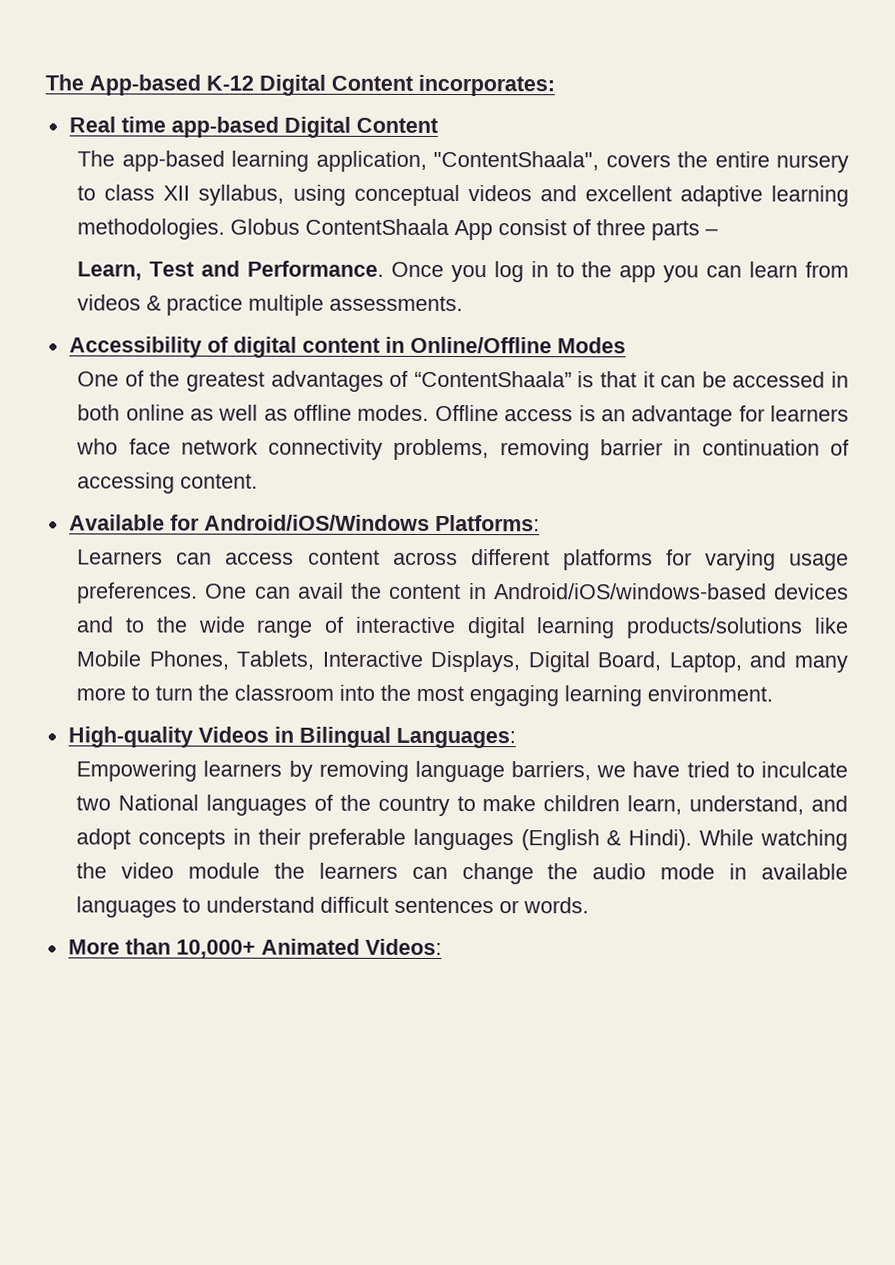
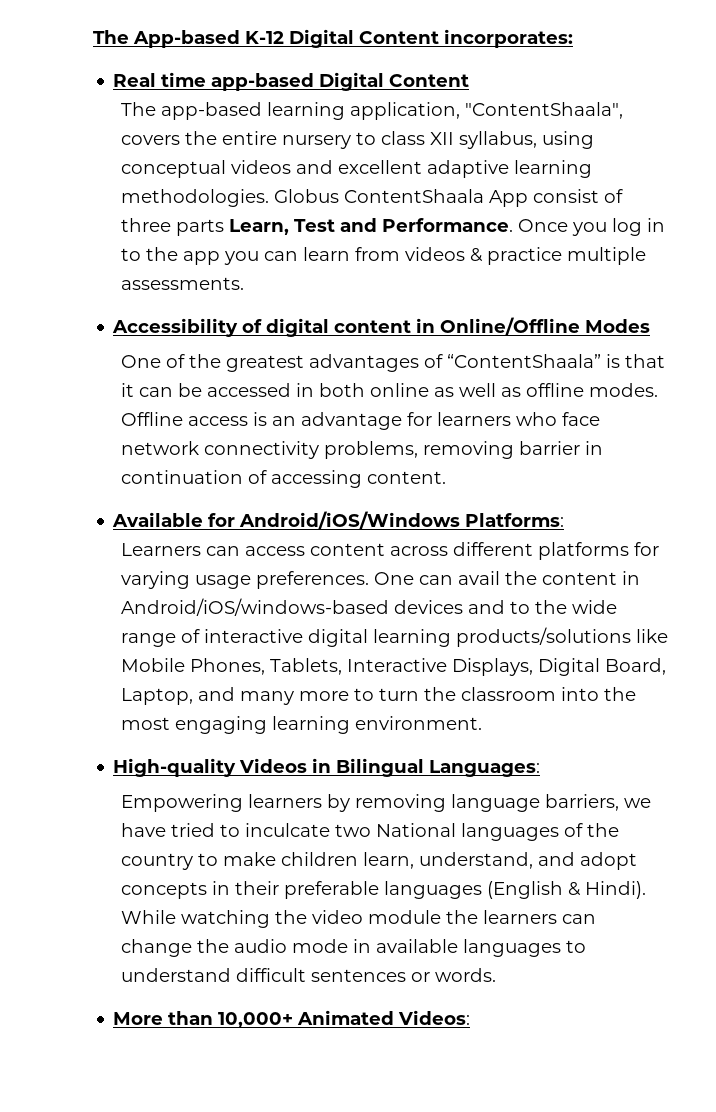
[705,228,719,236] – // -> (225, 227) none

